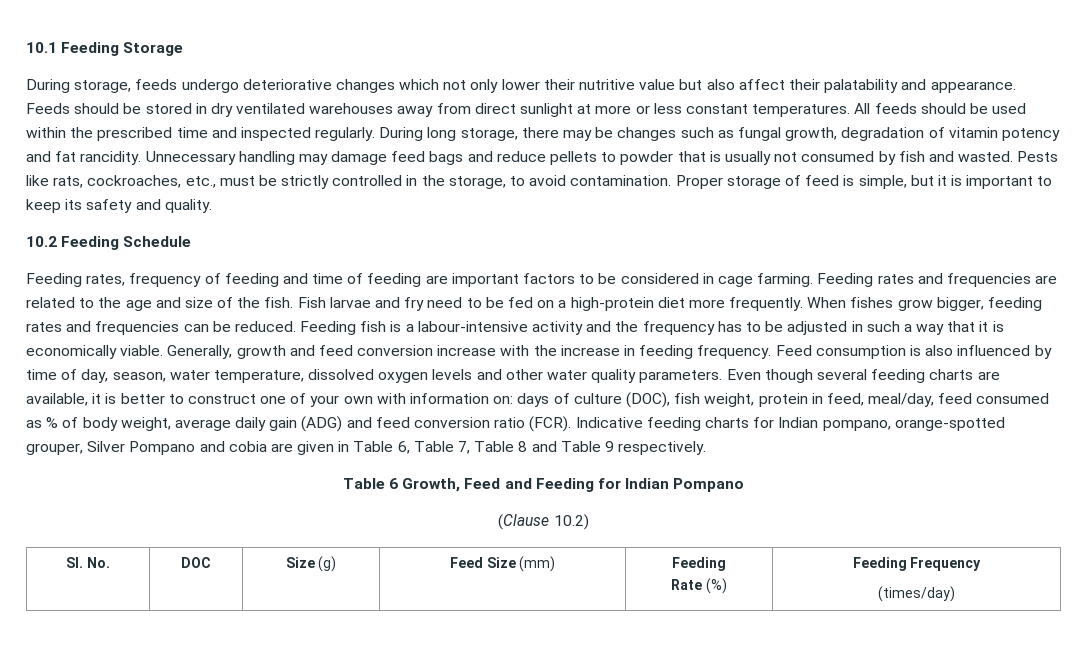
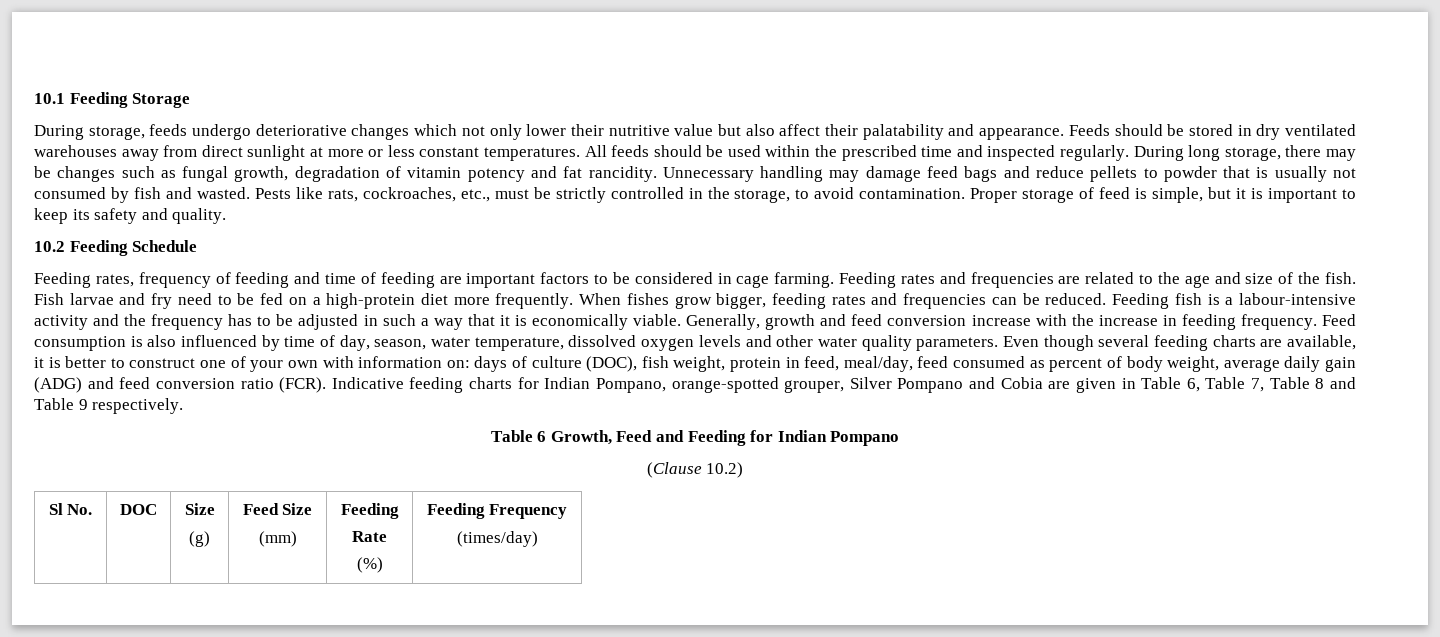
[46,417,59,428] % -> [1049,358,1103,372] percent
[822,420,891,431] pompano, -> [595,378,666,393] Pompano,
[228,441,267,452] cobia -> [1000,377,1043,389] Cobia
[66,557,84,568] Sl. -> [48,503,63,515] Sl
(315, 562) none -> (215, 509) //
(516, 562) none -> (313, 509) //
(703, 584) none -> (387, 536) //

